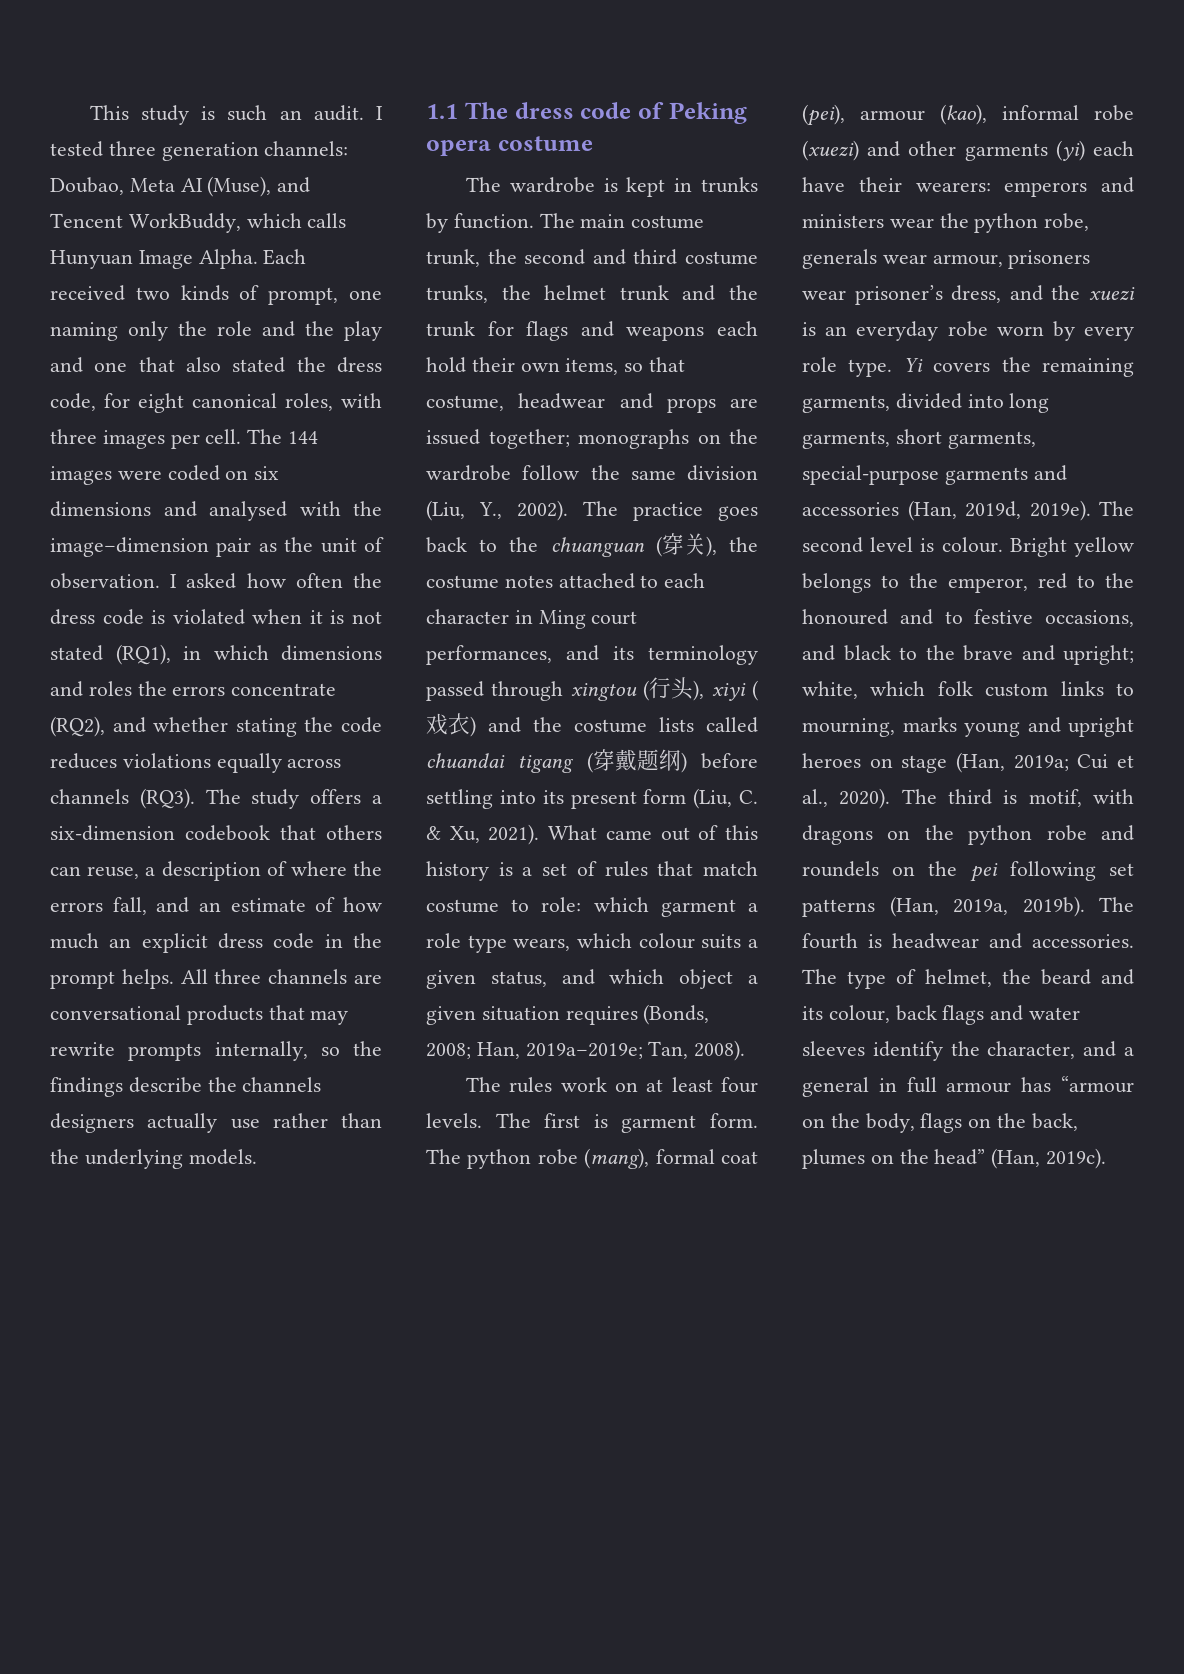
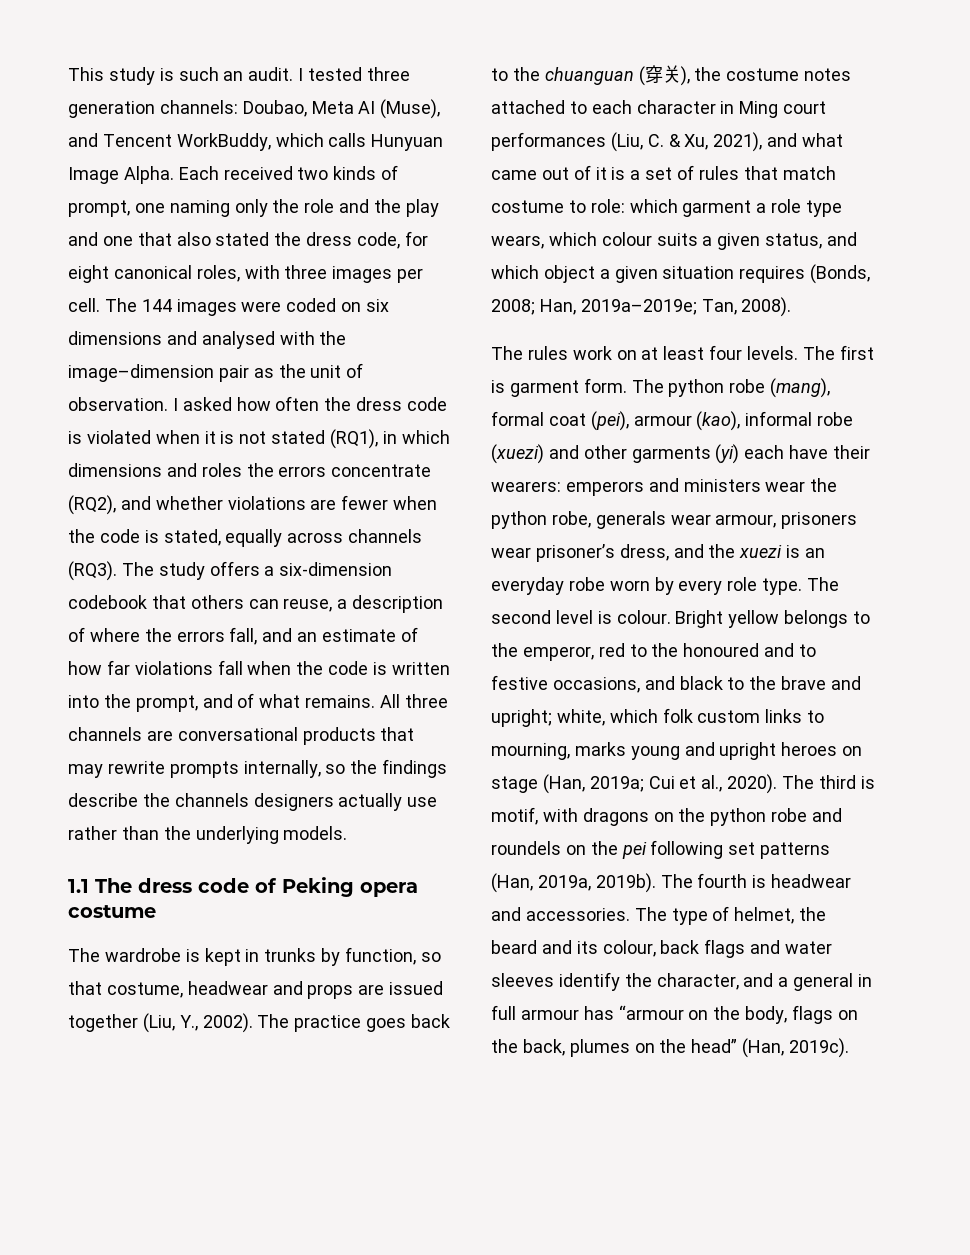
[235,717,382,737] [50,753,211,769] stating the code reduces violations -> [227,495,438,510] [68,529,221,546] violations are fewer when the code is stated,
[50,933,382,953] [50,969,174,989] much an explicit dress code in the prompt helps. -> [106,660,450,675] [68,693,376,712] far violations fall when the code is written into the prompt, and of what remains.
[453,213,705,229] [426,249,758,267] [426,285,758,303] [426,321,758,341] [426,357,619,375] function. The main costume trunk, the second and third costume trunks, the helmet trunk and the trunk for flags and weapons each hold their own items, -> [345,947,417,965] function,
[488,429,758,449] [426,465,758,481] together; monographs on the wardrobe follow the same division -> [68,1014,138,1032] together
[426,645,758,665] [426,677,758,701] [426,713,758,737] [426,749,758,773] [426,789,687,809] performances, and its terminology passed through xingtou (行头), xiyi (戏衣) and the costume lists called chuandai tigang (穿戴题纲) before settling into its present form -> [491,132,606,151] performances
[488,824,598,845] 2021). What -> [713,132,844,152] 2021), and what
[725,825,758,840] [426,861,489,881] this history -> [595,167,607,180] it
[903,357,1134,377] [802,393,1050,413] [802,429,1036,449] [802,465,1067,485] [802,500,1091,521] Yi covers the remaining garments, divided into long garments, short garments, special-purpose garments and accessories (Han, 2019d, 2019e). -> (803, 586) none

